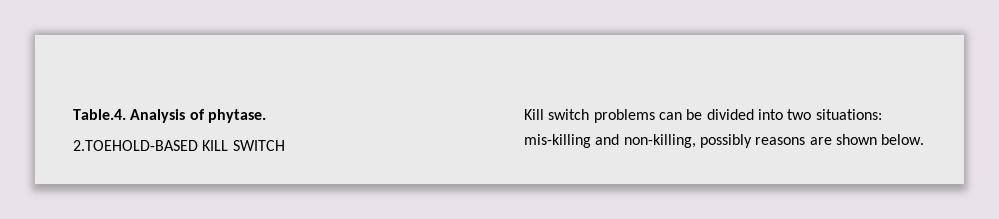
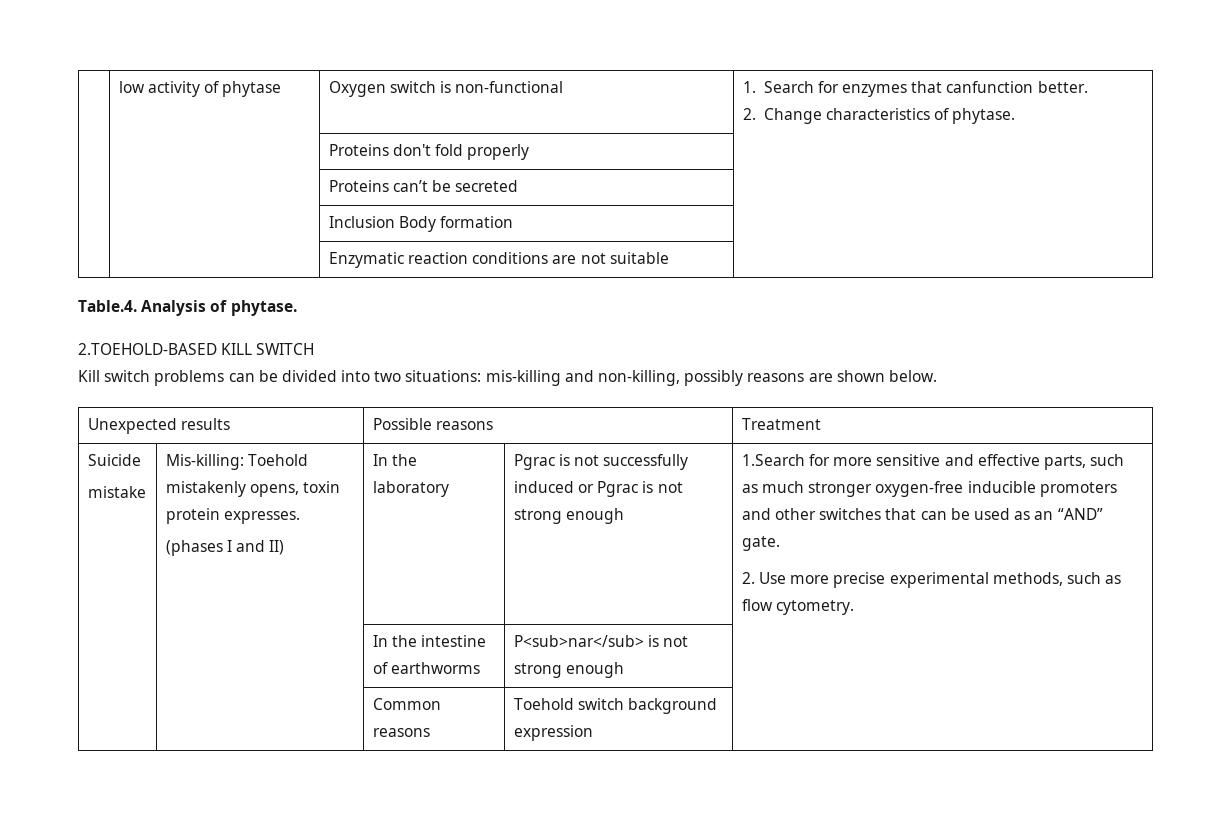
(73, 114) none -> [118,81,282,97] [328,81,564,97] [742,81,1088,97] [742,108,1016,124] [328,144,530,160] [328,180,519,192] [328,216,514,232] [328,252,669,268] | low activity of phytase | Oxygen switch is non-functional | 1. Search for enzymes that canfunction better. // 2. Change characteristics of phytase. // | | Proteins don't fold properly | // | | Proteins can’t be secreted | // | | Inclusion Body formation | // | | Enzymatic reaction conditions are not suitable | //
(925, 139) none -> [87,418,231,434] [372,418,494,430] [741,418,821,430] [87,454,141,466] [87,486,146,498] [165,454,309,470] [165,481,341,497] [165,508,301,524] [165,540,285,556] [372,454,418,466] [372,481,449,497] [513,454,689,470] [513,481,683,497] [513,508,625,524] [741,454,1125,470] [741,481,1117,497] [741,508,1103,520] [741,536,780,551] [741,572,1122,588] [741,599,855,615] [372,635,487,647] [372,662,481,674] [513,635,689,647] [513,662,625,678] [372,698,441,710] [372,728,430,737] [513,698,718,714] [513,725,593,741] // Unexpected results | Possible reasons | Treatment // Suicide // mistake | Mis-killing: Toehold mistakenly opens, toxin protein expresses. // (phases I and II) | In the laboratory | Pgrac is not successfully induced or Pgrac is not strong enough | 1.Search for more sensitive and effective parts, such as much stronger oxygen-free inducible promoters and other switches that can be used as an “AND” gate. // 2. Use more precise experimental methods, such as flow cytometry. // | | In the intestine of earthworms | P<sub>nar</sub> is not strong enough | // | | Common reasons | Toehold switch background expression |

